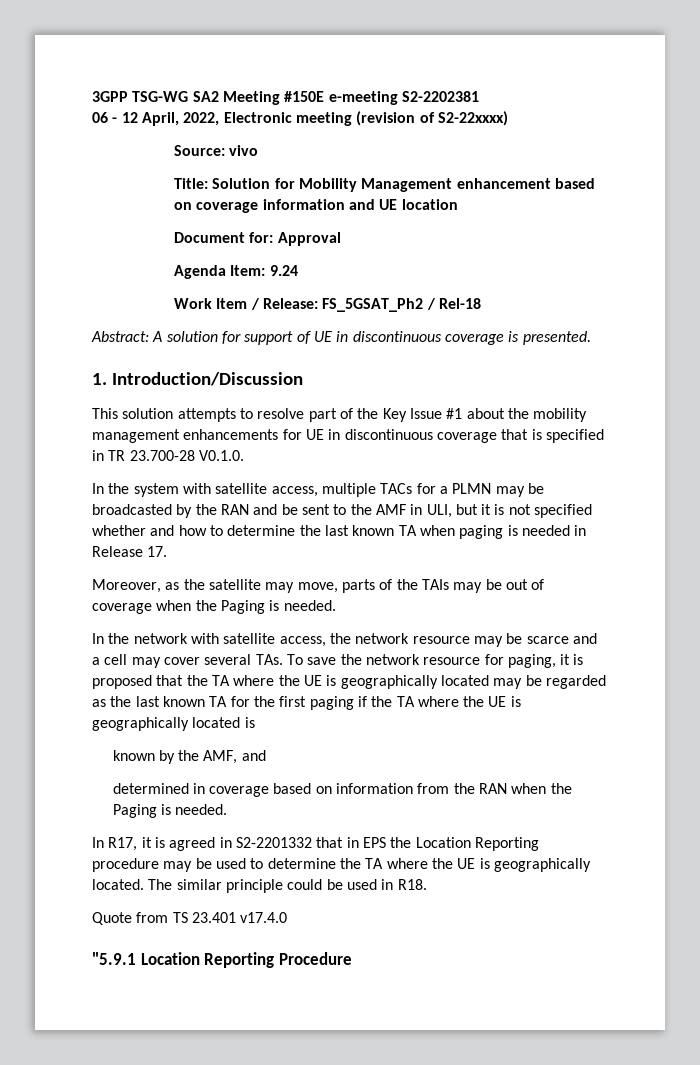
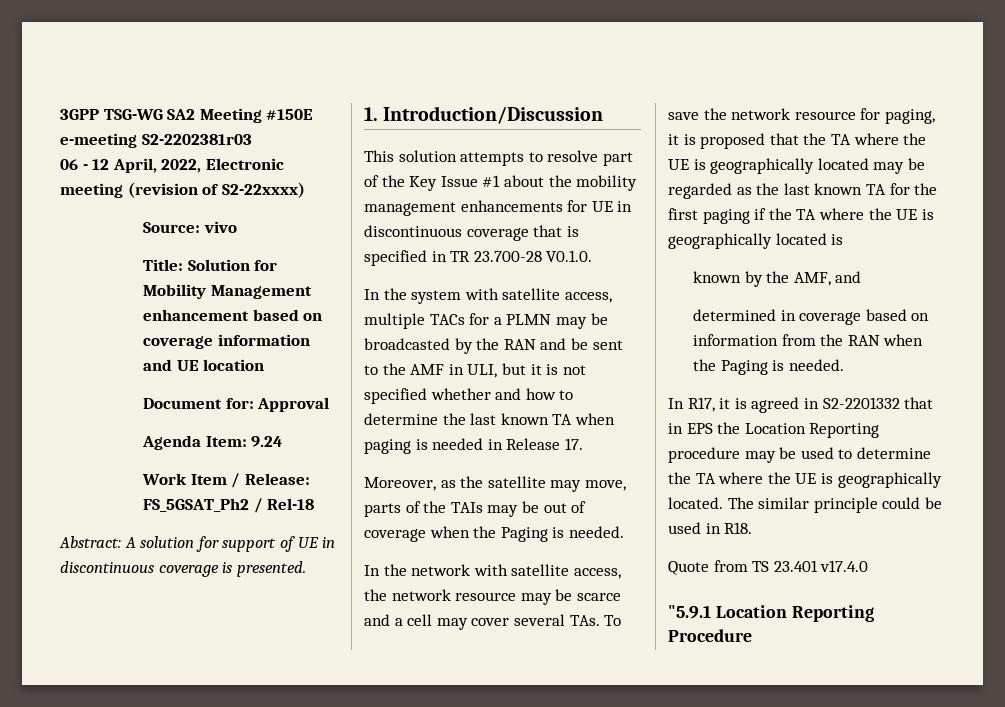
[401,91,479,102] S2-2202381 -> [141,134,252,145] S2-2202381r03

